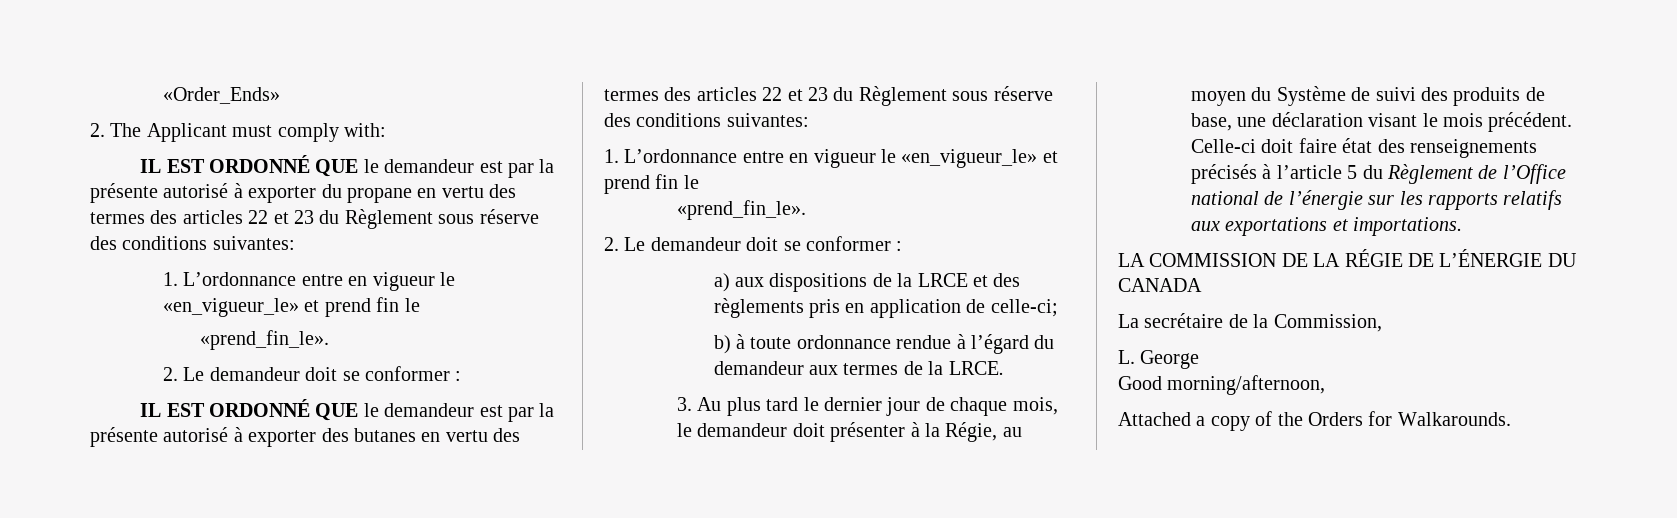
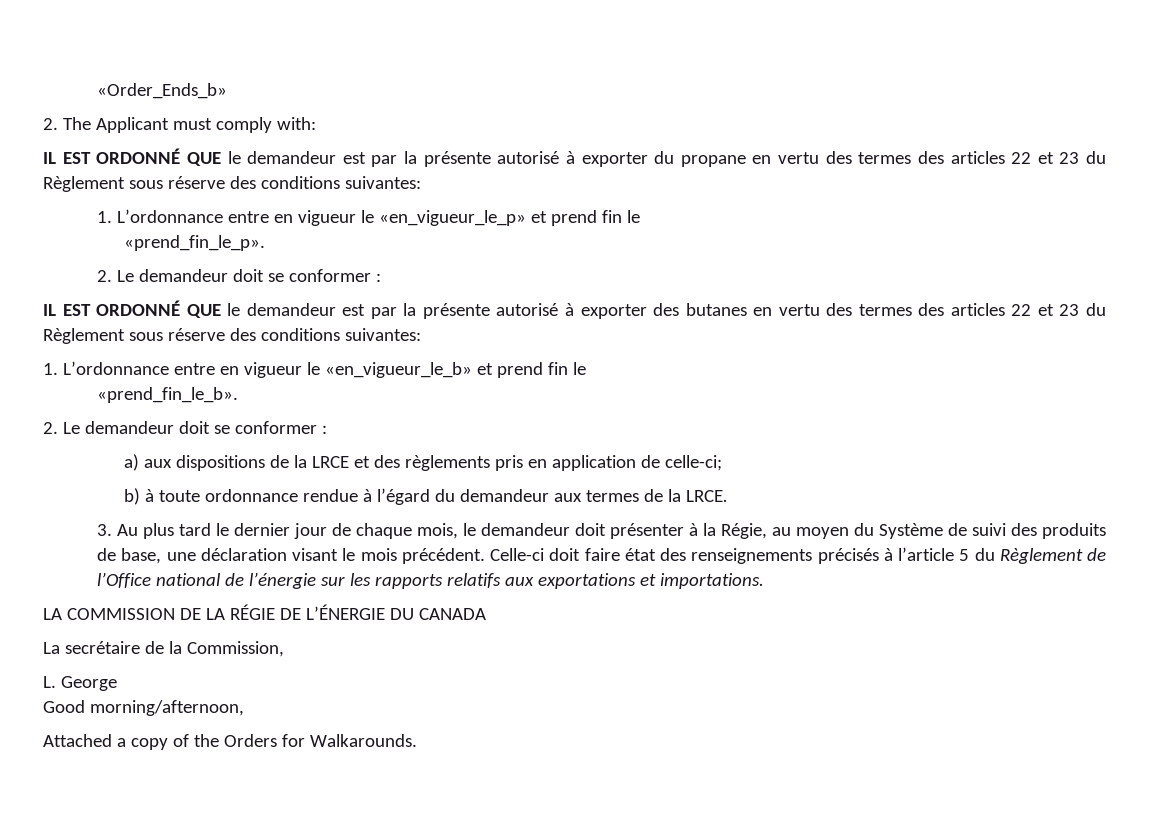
[163,87,281,104] «Order_Ends» -> [97,83,228,99] «Order_Ends_b»
[163,297,420,317] [199,330,329,350] «en_vigueur_le» et prend fin le // «prend_fin_le». -> [379,210,641,226] [124,235,266,251] «en_vigueur_le_p» et prend fin le // «prend_fin_le_p».
[901,149,1058,168] [604,174,699,194] [677,200,807,220] «en_vigueur_le» et prend fin le // «prend_fin_le». -> [324,362,586,378] [97,387,239,403] «en_vigueur_le_b» et prend fin le // «prend_fin_le_b».

